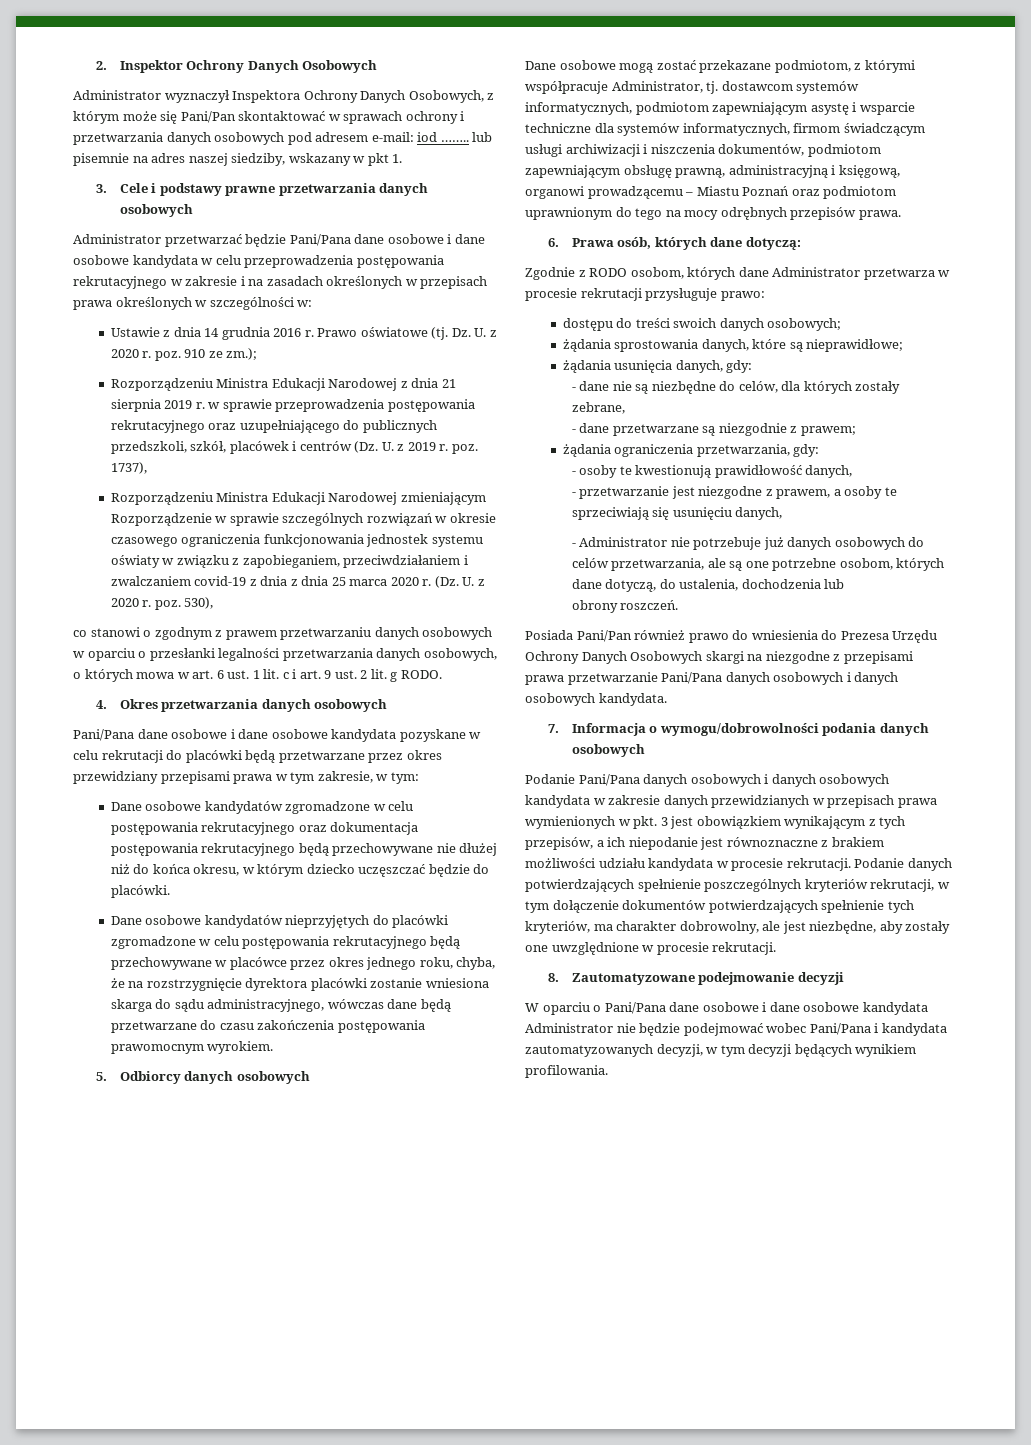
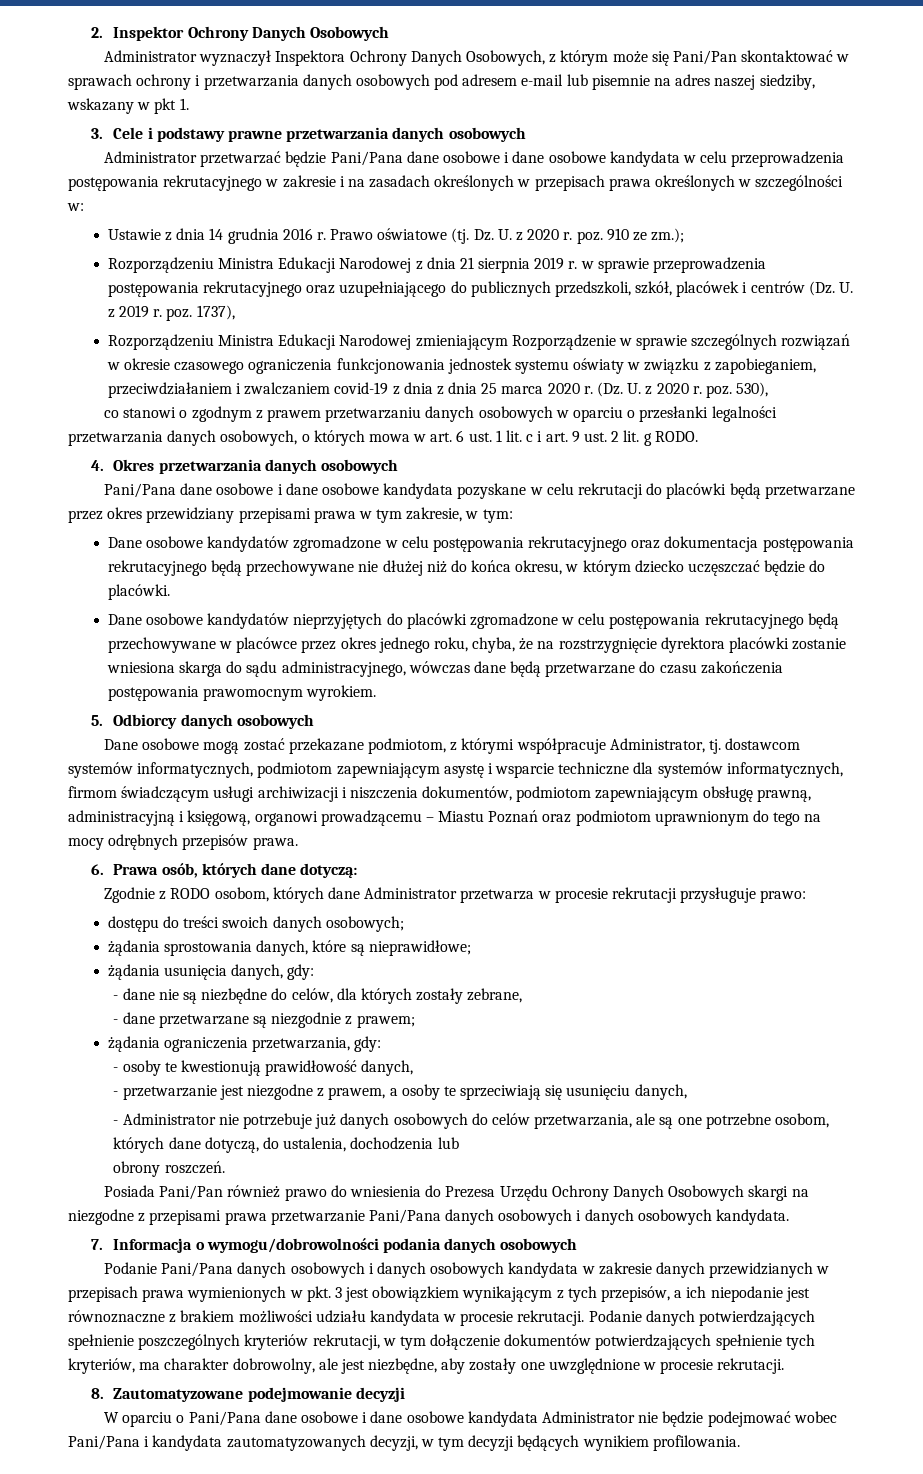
[371,132,469,142] e-mail: iod …….. -> [521,74,564,86] e-mail

